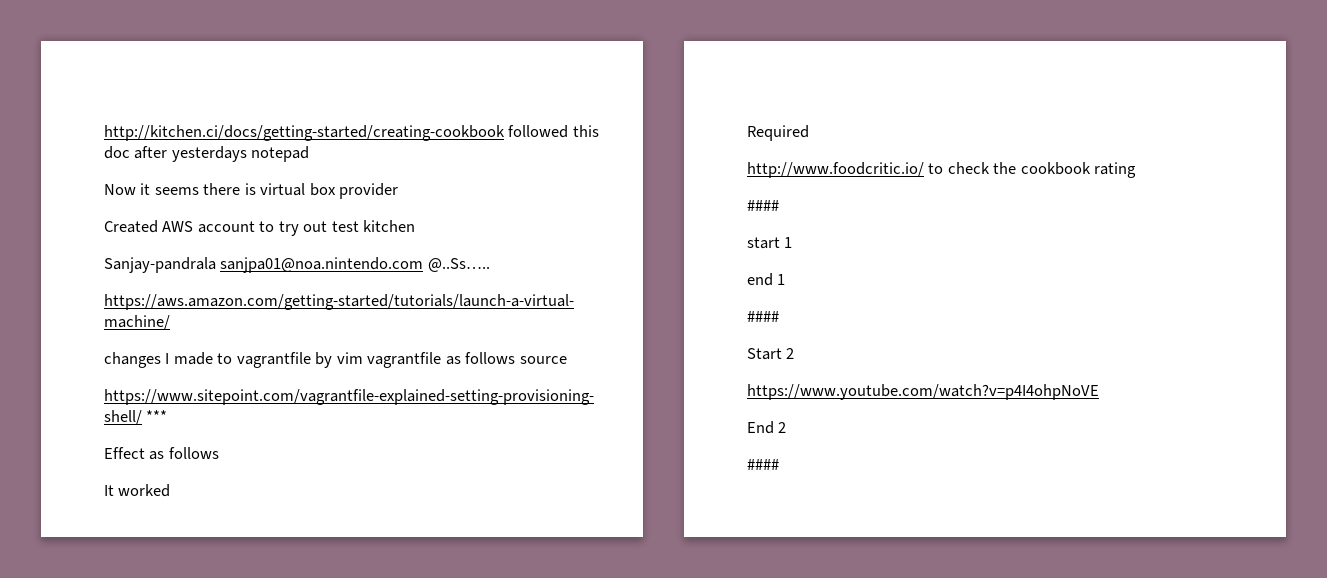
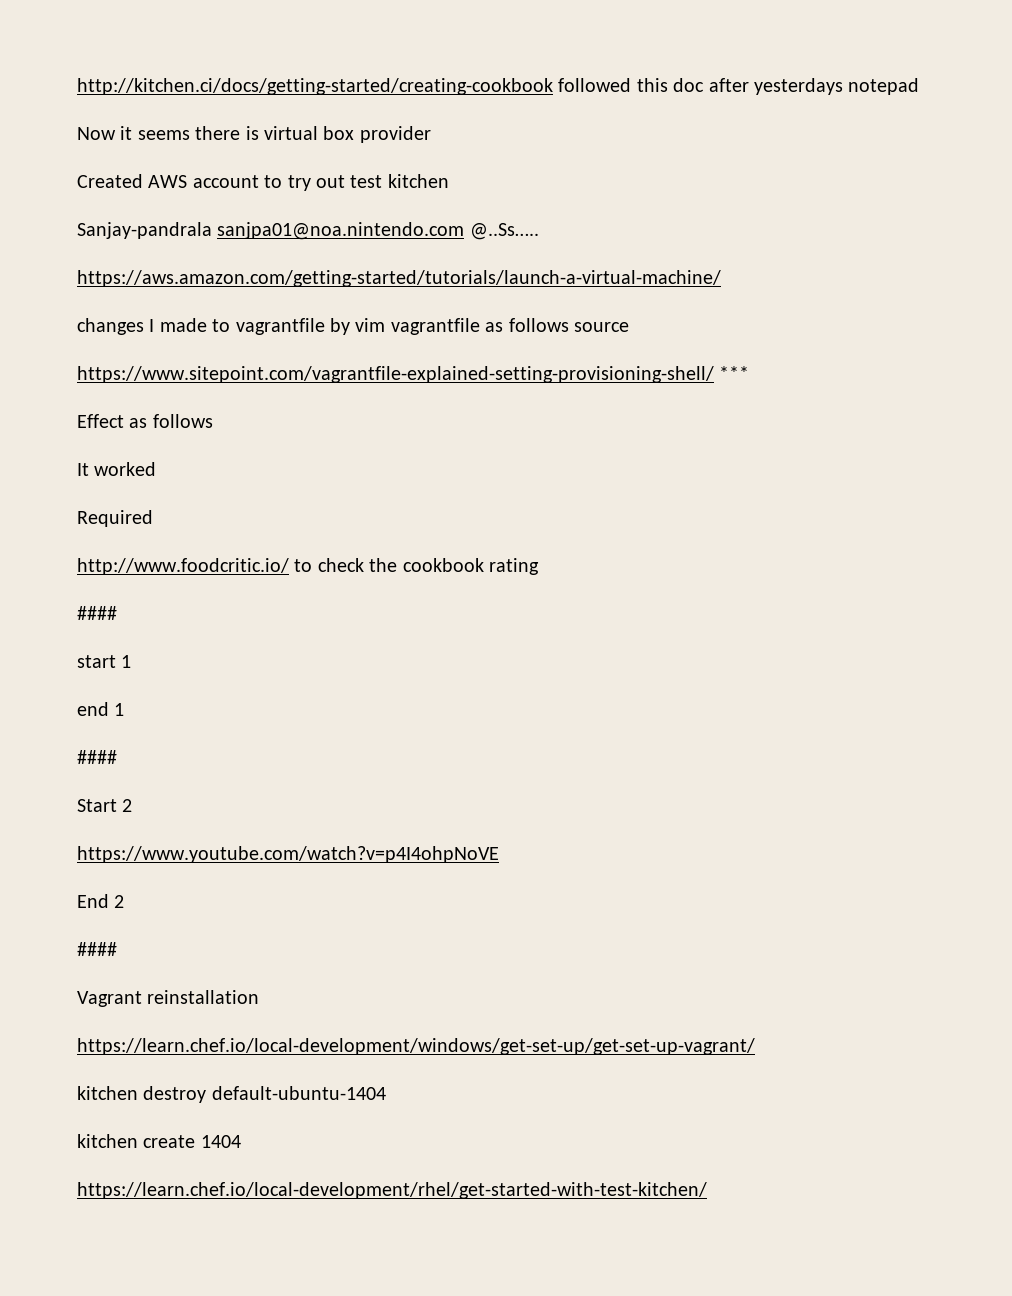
(779, 464) none -> [77,990,260,1007] [77,1038,755,1055] [77,1086,386,1103] [77,1134,241,1148] [77,1182,707,1199] // Vagrant reinstallation // https://learn.chef.io/local-development/windows/get-set-up/get-set-up-vagrant/ // kitchen destroy default-ubuntu-1404 // kitchen create 1404 // https://learn.chef.io/local-development/rhel/get-started-with-test-kitchen/

